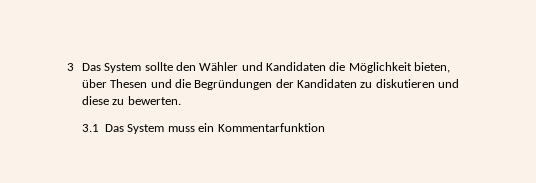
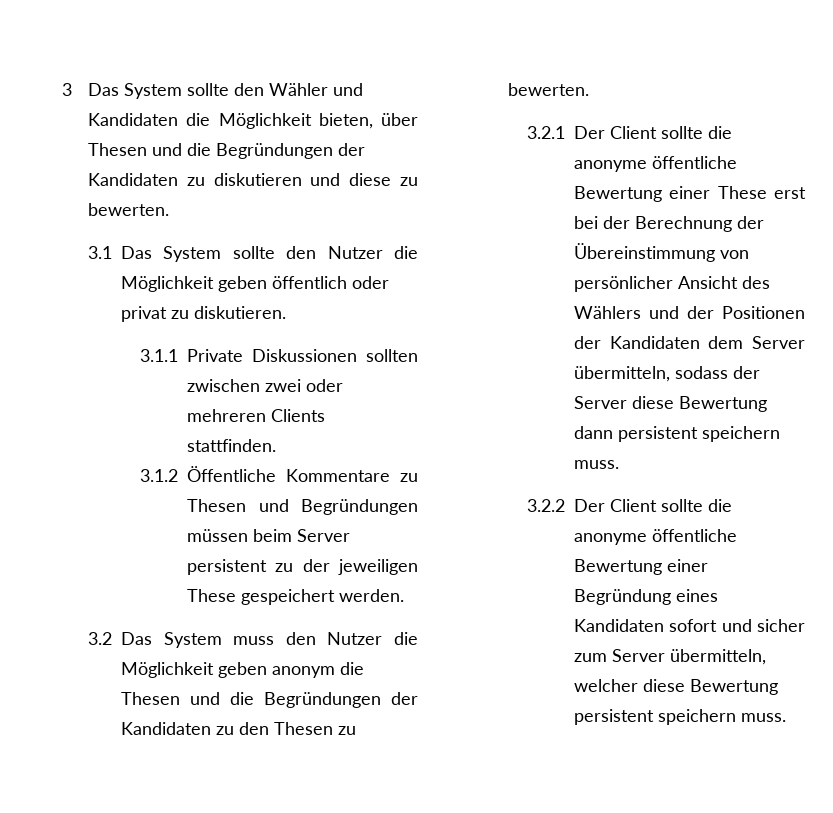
[167,123,325,132] muss ein Kommentarfunktion -> [232,246,418,259] [121,276,390,292] [121,306,287,322] [140,349,418,362] [187,379,344,392] [187,409,326,422] [187,439,277,452] [140,466,418,482] [187,499,418,515] [187,529,351,542] [187,559,418,575] [187,589,405,605] [88,632,418,648] [121,662,365,678] [121,692,418,708] [121,722,357,735] [508,83,590,96] [527,126,733,139] [574,156,738,172] [574,186,806,202] [574,216,765,232] [574,243,750,262] [574,276,771,292] [574,306,805,319] [574,336,805,349] [574,366,761,382] [574,396,768,412] [574,426,781,442] [574,460,620,469] [527,499,733,512] [574,529,738,545] [574,559,709,575] [574,589,719,605] [574,619,805,632] [574,649,767,665] [574,679,779,695] [574,709,787,725] sollte den Nutzer die Möglichkeit geben öffentlich oder privat zu diskutieren. // 3.1.1 Private Diskussionen sollten zwischen zwei oder mehreren Clients stattfinden. // 3.1.2 Öffentliche Kommentare zu Thesen und Begründungen müssen beim Server persistent zu der jeweiligen These gespeichert werden. // 3.2 Das System muss den Nutzer die Möglichkeit geben anonym die Thesen und die Begründungen der Kandidaten zu den Thesen zu bewerten. // 3.2.1 Der Client sollte die anonyme öffentliche Bewertung einer These erst bei der Berechnung der Übereinstimmung von persönlicher Ansicht des Wählers und der Positionen der Kandidaten dem Server übermitteln, sodass der Server diese Bewertung dann persistent speichern muss. // 3.2.2 Der Client sollte die anonyme öffentliche Bewertung einer Begründung eines Kandidaten sofort und sicher zum Server übermitteln, welcher diese Bewertung persistent speichern muss.

